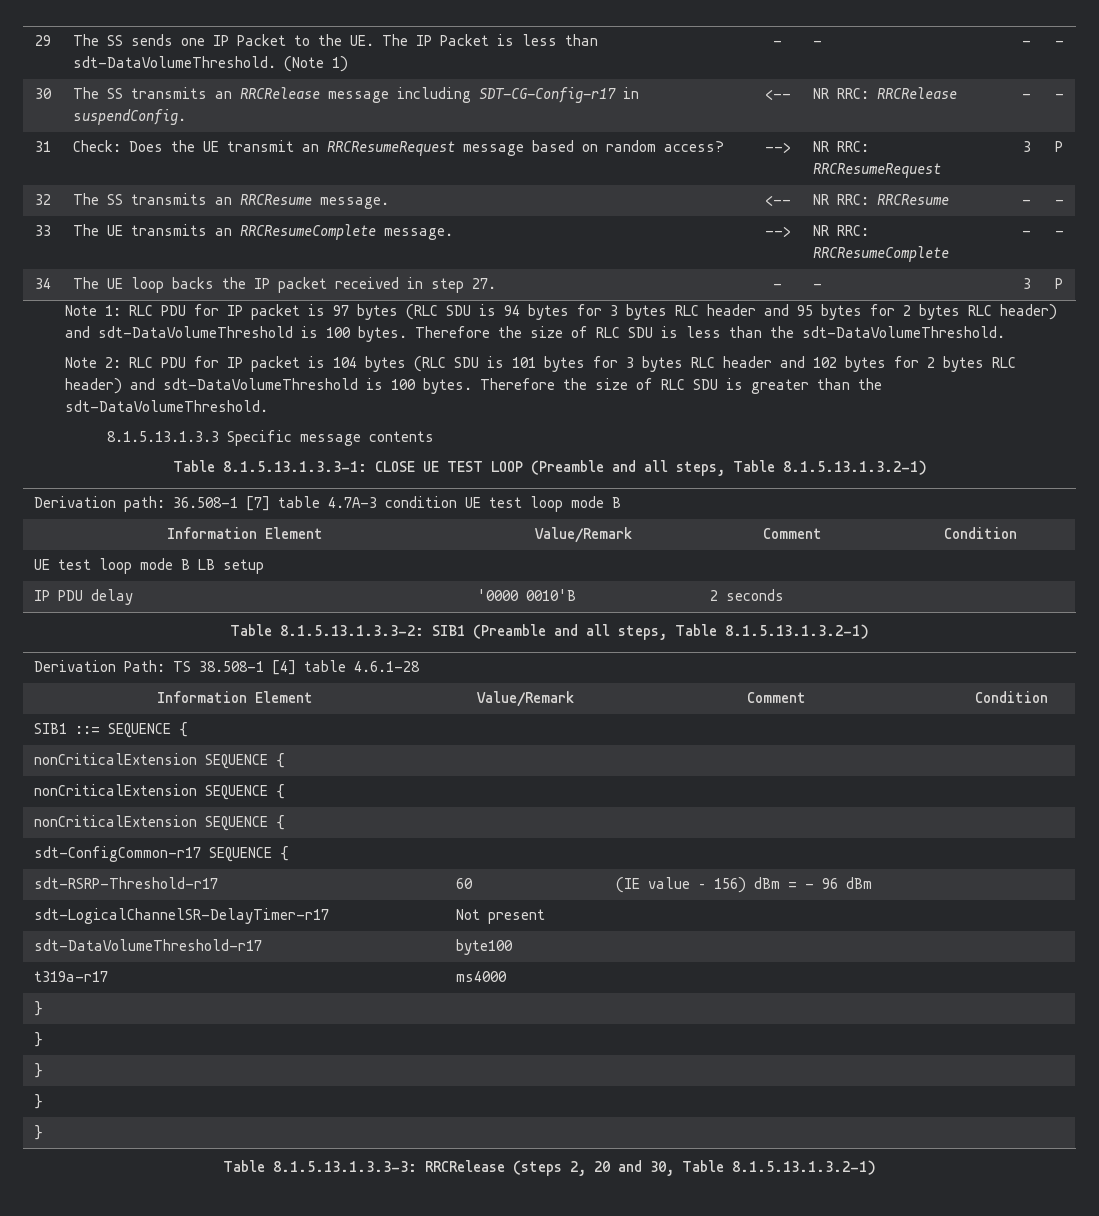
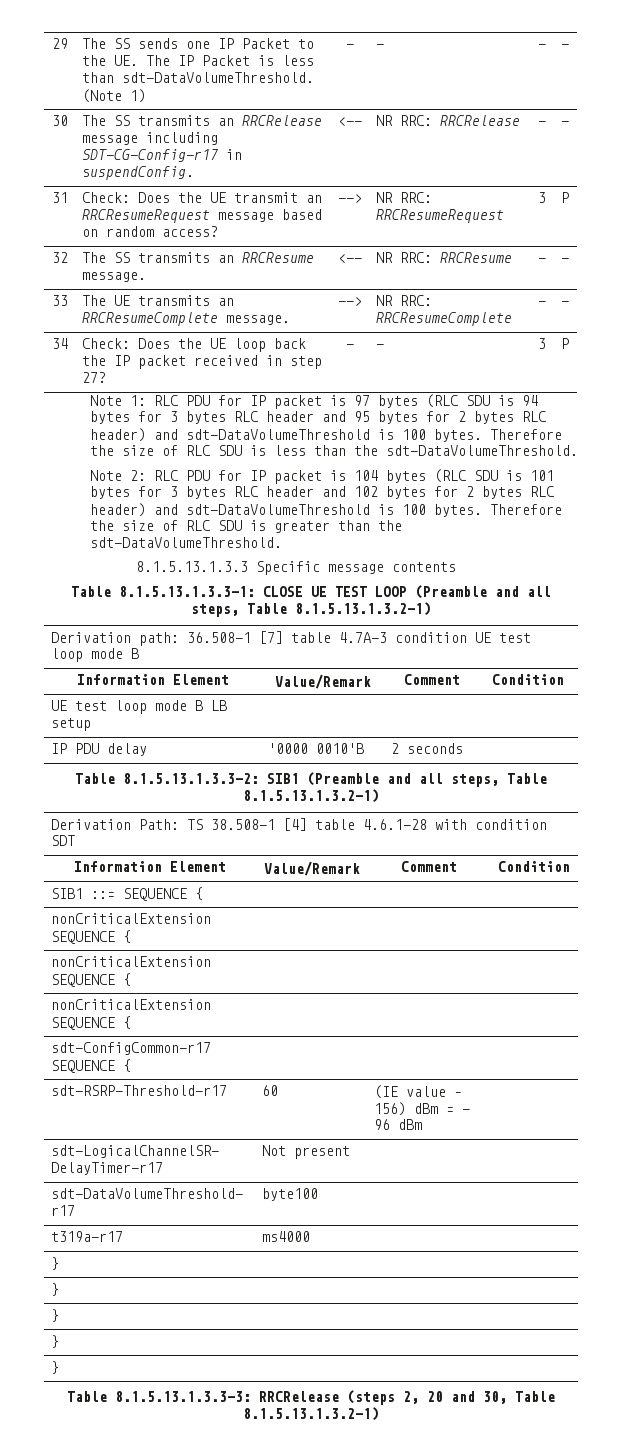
[73,277,100,289] The -> [82,338,203,349] Check: Does the
[172,277,215,289] backs -> [274,338,307,349] back
[472,278,497,289] 27. -> [82,372,107,383] 27?
(421, 666) none -> [435,819,548,830] [51,835,76,846] with condition SDT

